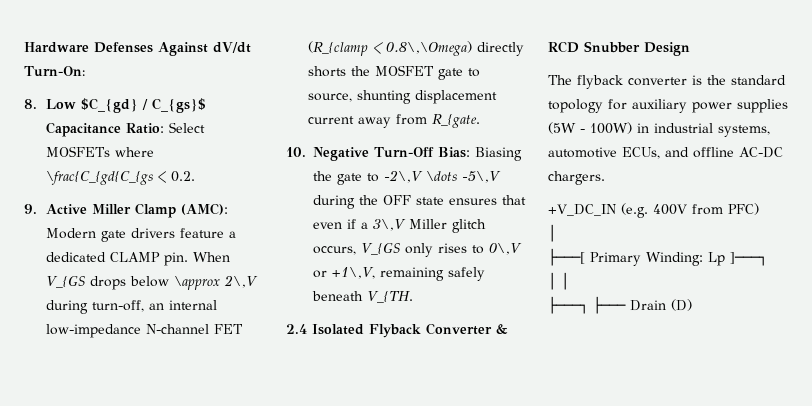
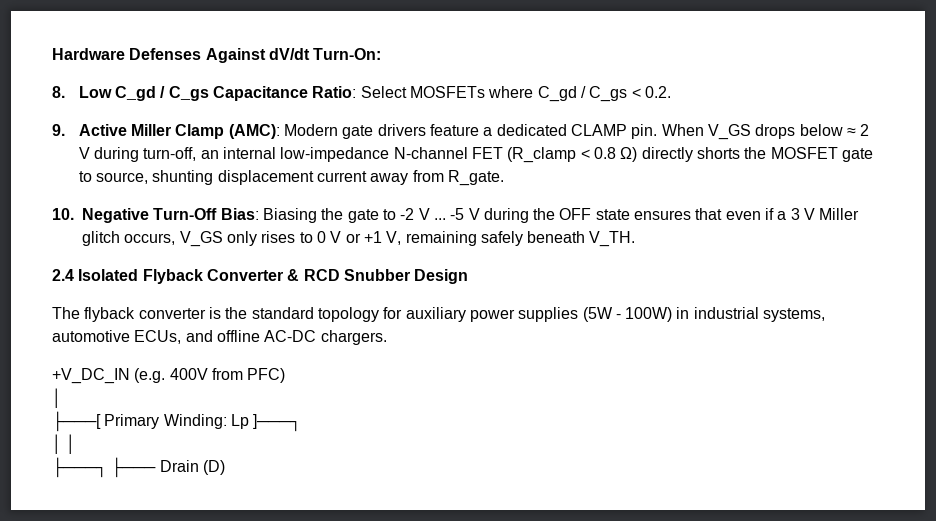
[80,98,206,113] $C_{gd} / C_{gs}$ -> [115,86,209,101] C_gd / C_gs
[45,171,153,185] \frac{C_{gd{C_{gs -> [537,86,628,102] C_gd / C_gs
[45,276,85,288] V_{GS -> [708,124,752,140] V_GS
[173,275,258,290] \approx 2\,V -> [846,124,870,136] [78,147,90,159] ≈ 2 V
[307,41,472,56] (R_{clamp < 0.8\,\Omega) -> [507,147,638,163] (R_clamp < 0.8 Ω)
[431,114,480,128] R_{gate. -> [448,170,505,186] R_gate.
[384,170,501,183] -2\,V \dots -5\,V -> [400,208,480,220] -2 V ... -5 V
[373,219,406,231] 3\,V -> [790,208,816,220] 3 V
[361,243,400,255] V_{GS -> [179,231,223,247] V_GS
[489,243,522,255] [313,267,375,279] 0\,V or +1\,V, -> [316,231,402,245] 0 V or +1 V,
[367,291,413,303] V_{TH. -> [589,231,636,247] V_TH.

